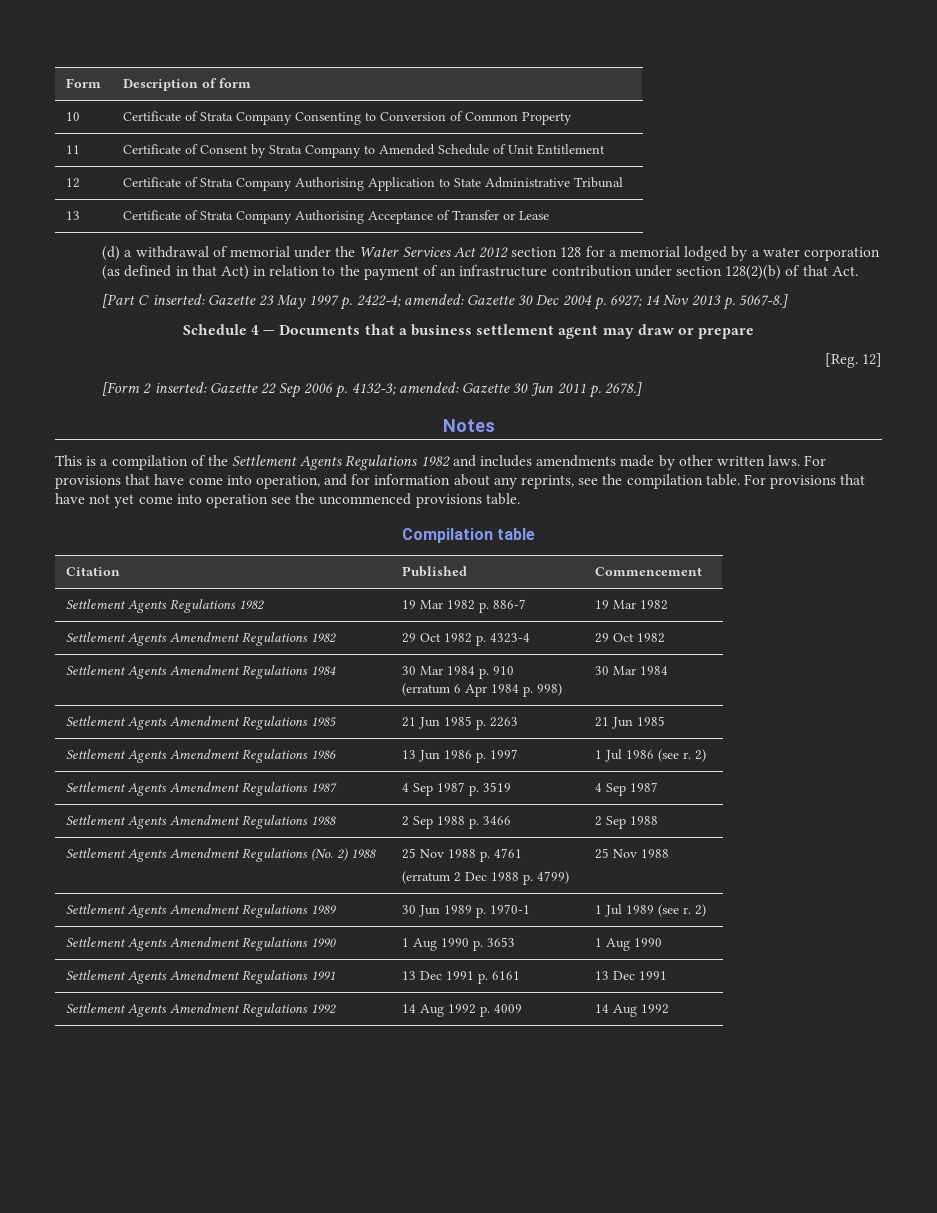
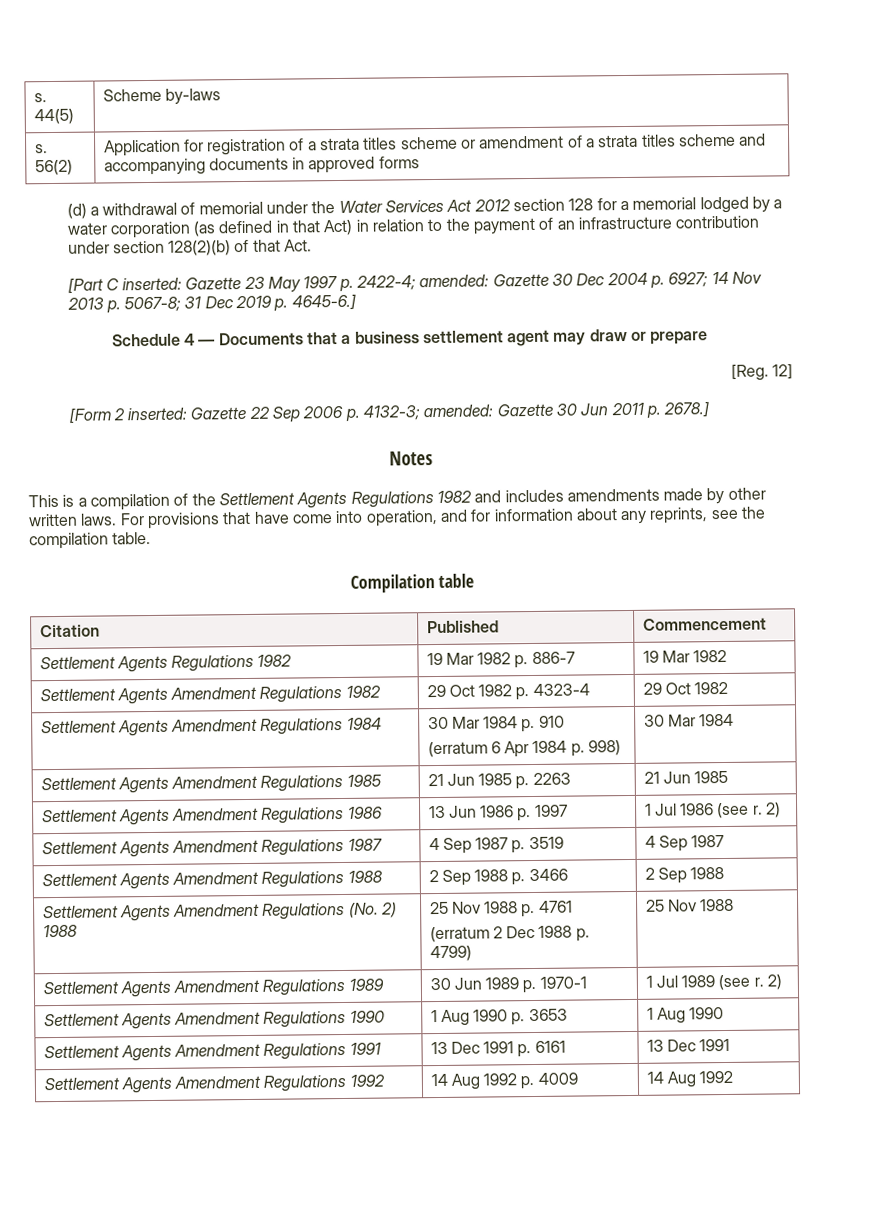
[65,78,101,88] [122,78,251,91] [65,112,80,121] [122,111,572,125] [65,145,80,154] [122,144,605,158] [65,178,80,188] [122,177,623,191] [65,211,80,220] [122,210,549,224] Form | Description of form // 10 | Certificate of Strata Company Consenting to Conversion of Common Property // 11 | Certificate of Consent by Strata Company to Amended Schedule of Unit Entitlement // 12 | Certificate of Strata Company Authorising Application to State Administrative Tribunal // 13 | Certificate of Strata Company Authorising Acceptance of Transfer or Lease -> [33,93,47,103] [33,108,74,125] [102,88,221,105] [34,144,48,154] [34,159,73,176] [103,133,767,157] [103,156,420,176] s. 44(5) | Scheme by-laws // s. 56(2) | Application for registration of a strata titles scheme or amendment of a strata titles scheme and accompanying documents in approved forms
[738,294,788,308] 5067-8.] -> [124,293,356,313] 5067-8; 31 Dec 2019 p. 4645-6.]
[743,474,866,489] [55,493,520,508] For provisions that have not yet come into operation see the uncommenced provisions table. -> (152, 538) none

